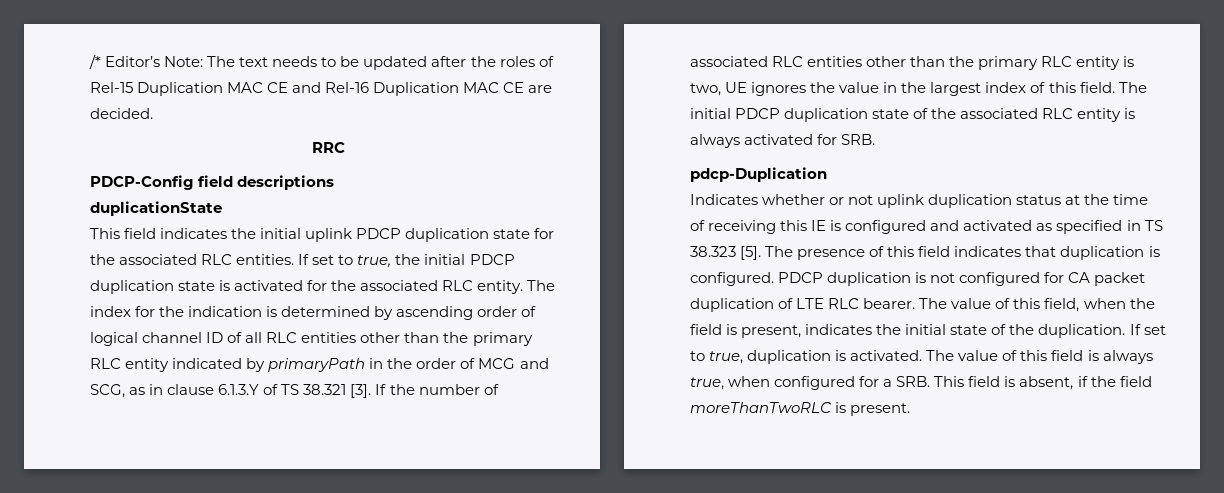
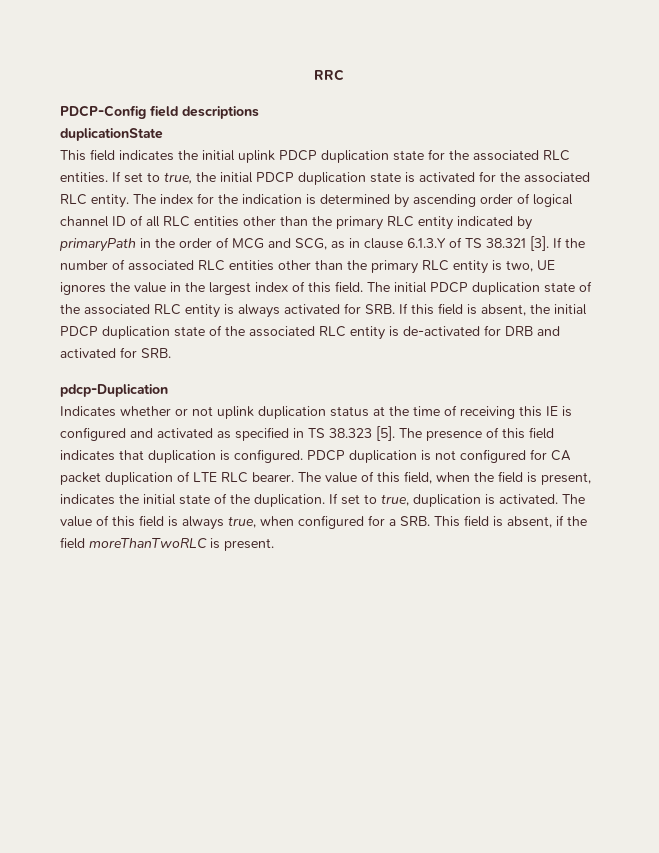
[89,54,554,70] [90,82,553,96] [90,108,153,119] /* Editor’s Note: The text needs to be updated after the roles of Rel-15 Duplication MAC CE and Rel-16 Duplication MAC CE are decided. // -> (314, 75) none
(876, 139) none -> [399,303,587,316] [60,325,560,340] [60,347,171,358] If this field is absent, the initial PDCP duplication state of the associated RLC entity is de-activated for DRB and activated for SRB.

